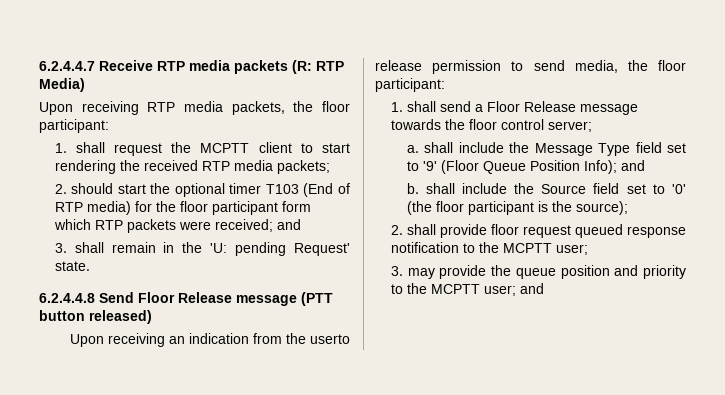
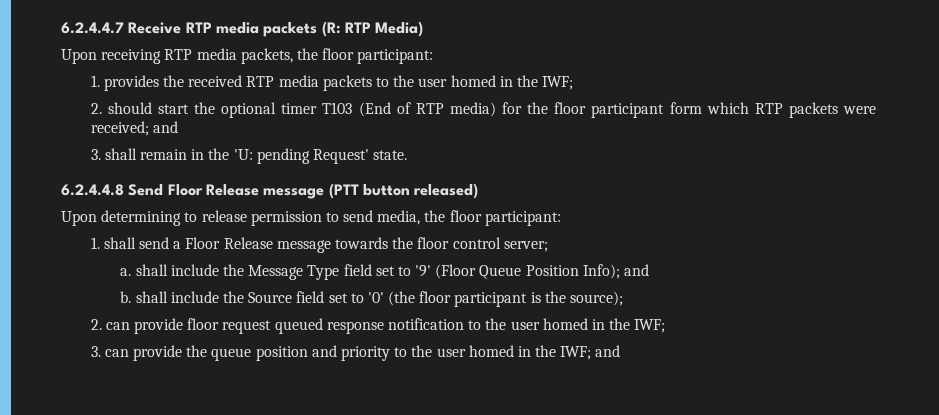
[75,142,350,156] [54,160,330,174] shall request the MCPTT client to start rendering the received RTP media packets; -> [103,75,574,91] provides the received RTP media packets to the user homed in the IWF;
[107,333,351,347] receiving an indication from the userto -> [101,210,198,226] determining to
[406,224,436,235] shall -> [105,322,130,330] can
[502,243,588,255] [390,266,435,279] MCPTT user; // 3. may -> [510,318,666,333] [90,346,129,357] user homed in the IWF; // 3. can
[430,284,516,296] MCPTT user; -> [436,345,592,360] user homed in the IWF;

